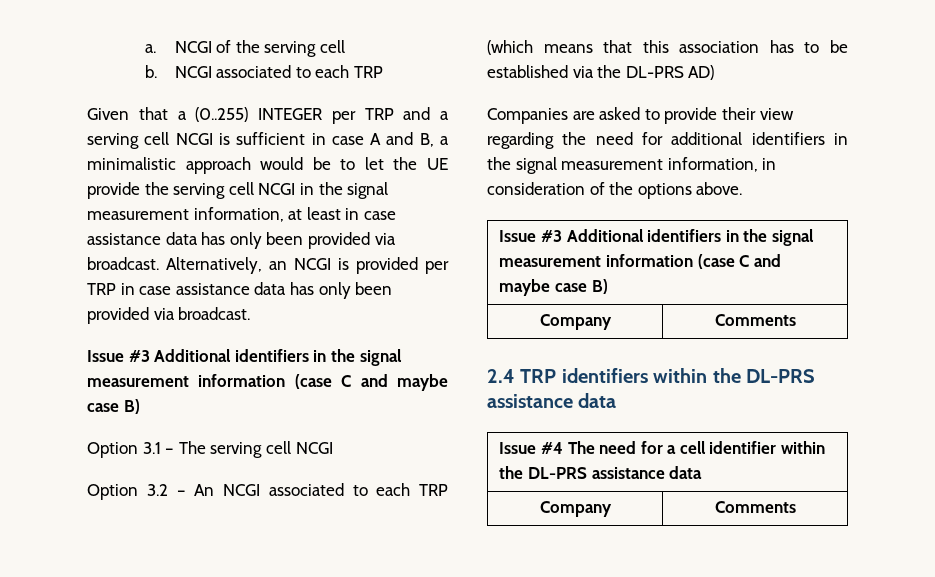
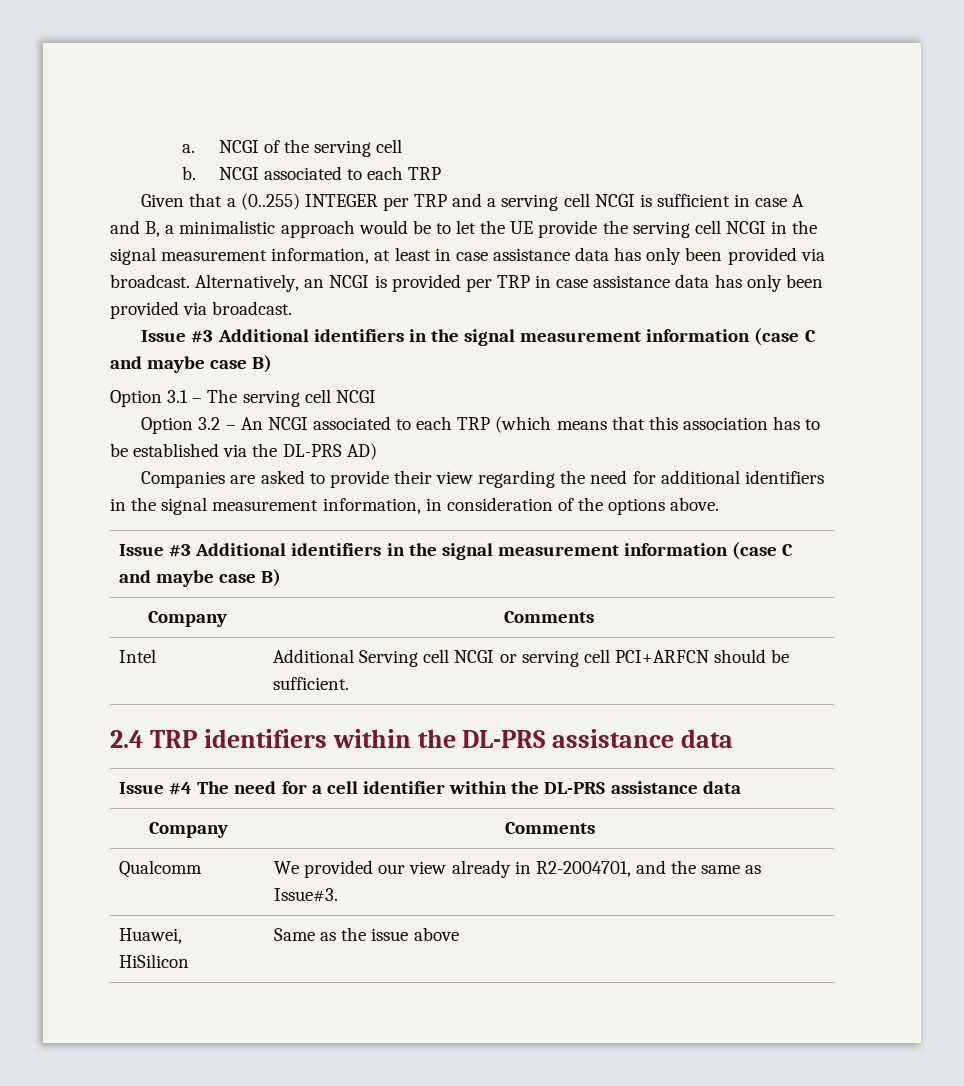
(796, 320) none -> [119,649,157,663] [273,649,790,667] [273,677,350,690] // Intel | Additional Serving cell NCGI or serving cell PCI+ARFCN should be sufficient.
(796, 507) none -> [119,860,203,878] [274,860,762,878] [274,888,339,902] [119,928,183,944] [119,954,190,968] [274,927,459,941] // Qualcomm | We provided our view already in R2-2004701, and the same as Issue#3. // Huawei, HiSilicon | Same as the issue above

